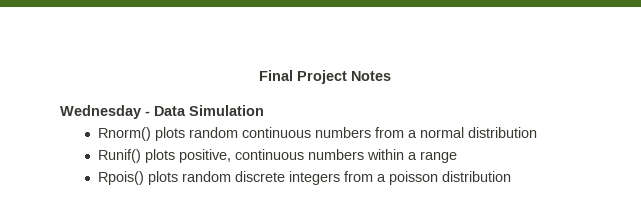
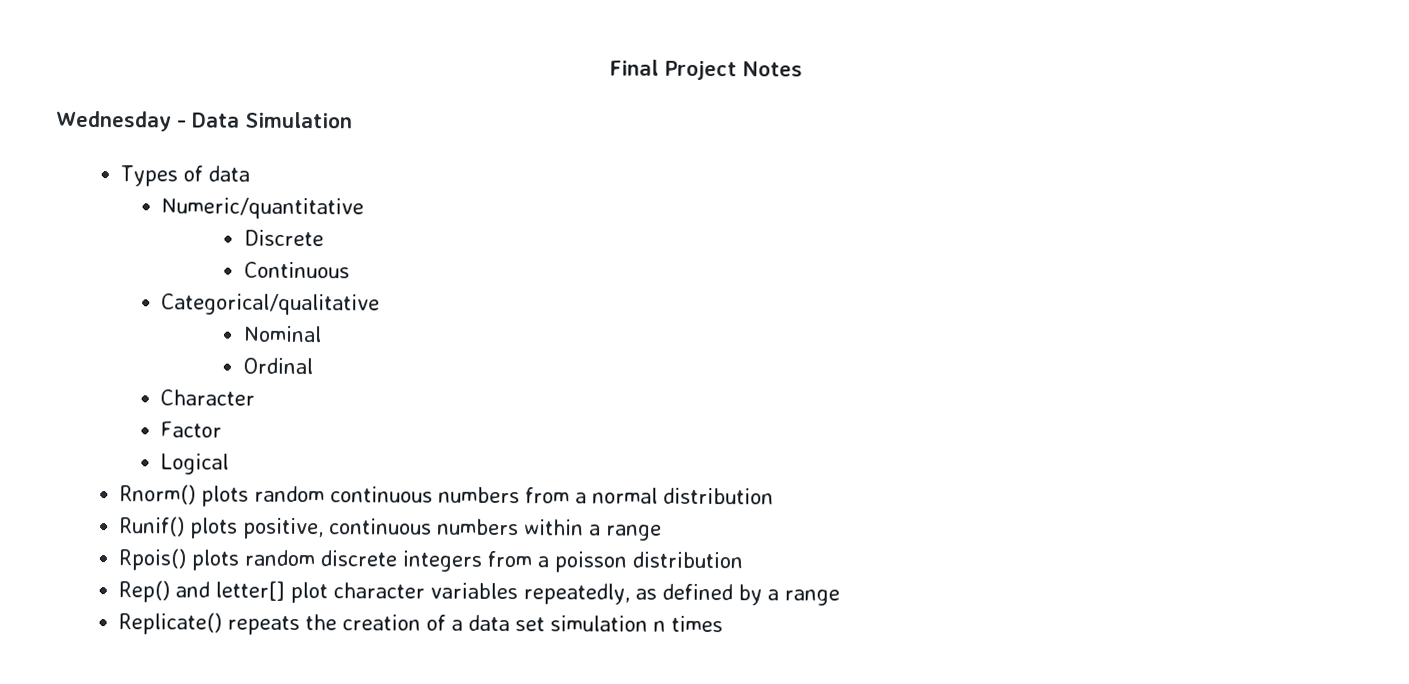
(264, 110) none -> [120,165,251,187] [161,197,365,220] [243,229,324,247] [243,261,350,279] [161,293,381,316] [242,325,322,343] [242,357,313,375] [160,389,256,406] [160,421,223,438] [160,453,230,475] // Types of data // Numeric/quantitative // Discrete // Continuous // Categorical/qualitative // Nominal // Ordinal // Character // Factor // Logical
(512, 176) none -> [118,580,841,606] [118,612,724,636] // Rep() and letter[] plot character variables repeatedly, as defined by a range // Replicate() repeats the creation of a data set simulation n times

